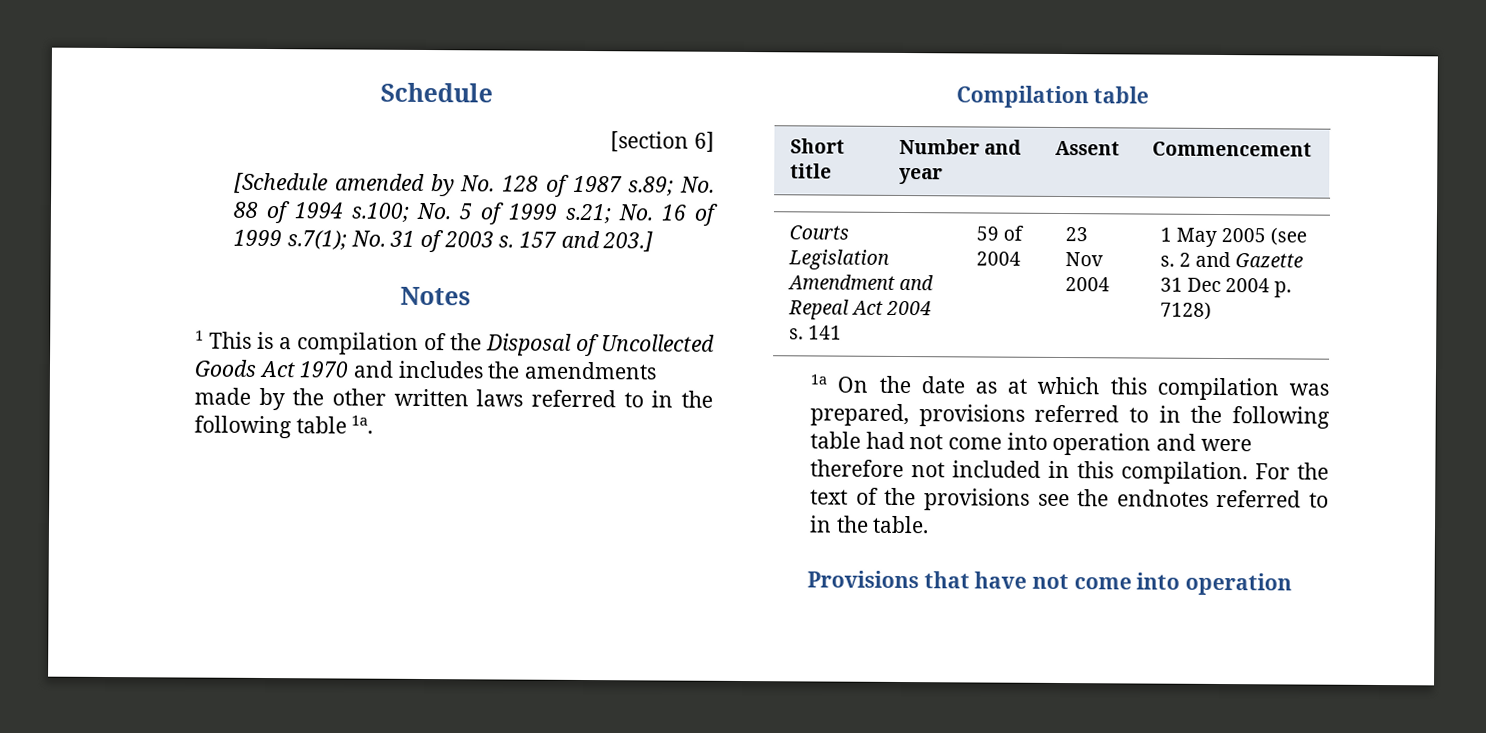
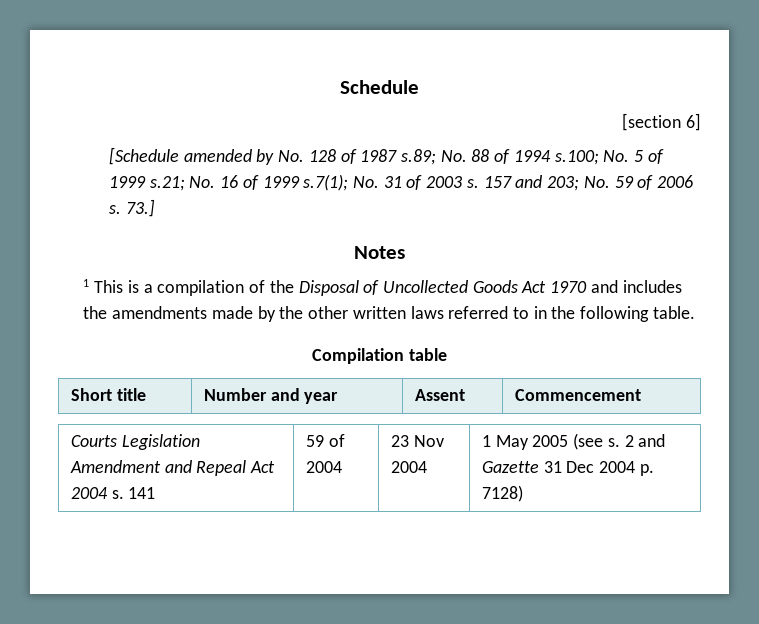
[602,231,654,253] 203.] -> [547,175,693,191] [108,199,155,217] 203; No. 59 of 2006 s. 73.]
[295,415,374,434] table 1a. -> [652,306,695,319] table.
[810,374,1329,401] [810,403,1330,429] [810,431,1252,456] [810,459,1329,485] [810,487,1329,511] [809,515,930,534] [806,570,1293,596] // 1a On the date as at which this compilation was prepared, provisions referred to in the following table had not come into operation and were therefore not included in this compilation. For the text of the provisions see the endnotes referred to in the table. // Provisions that have not come into operation -> (524, 493) none

